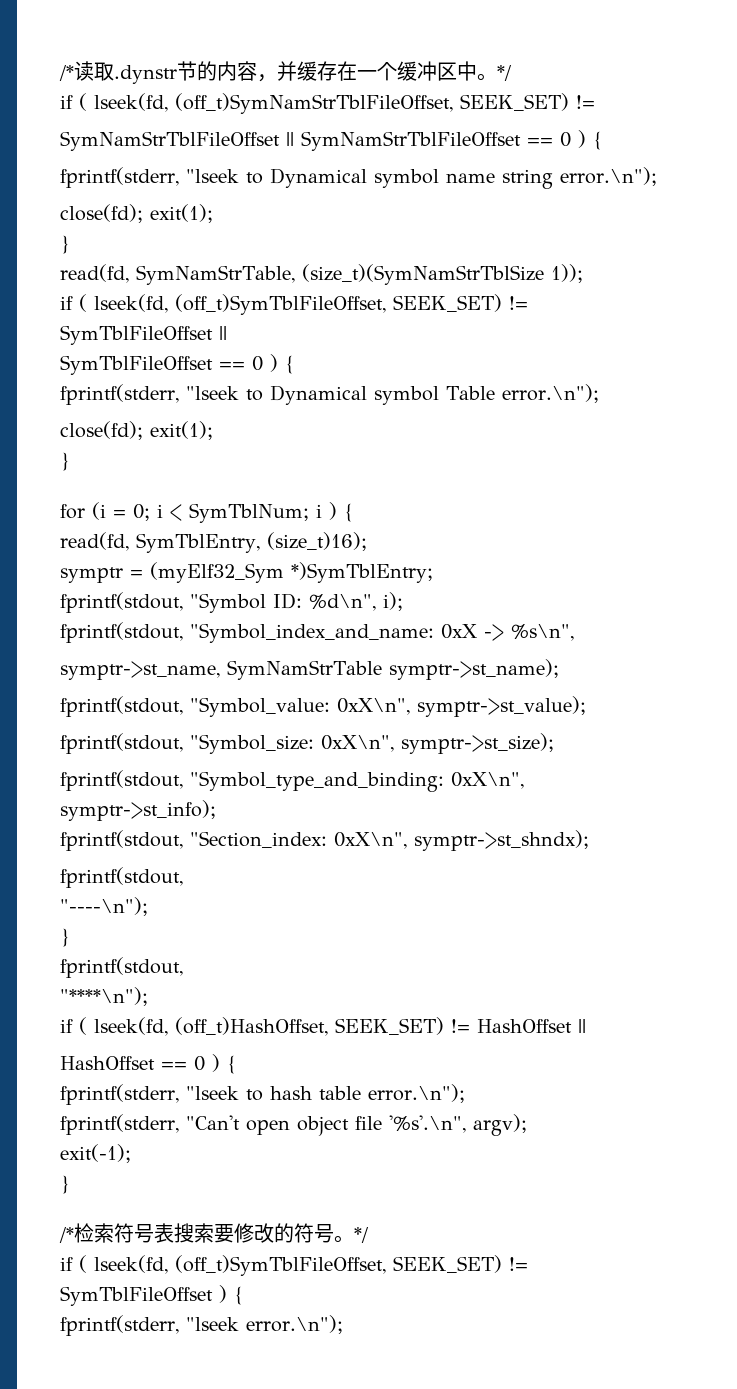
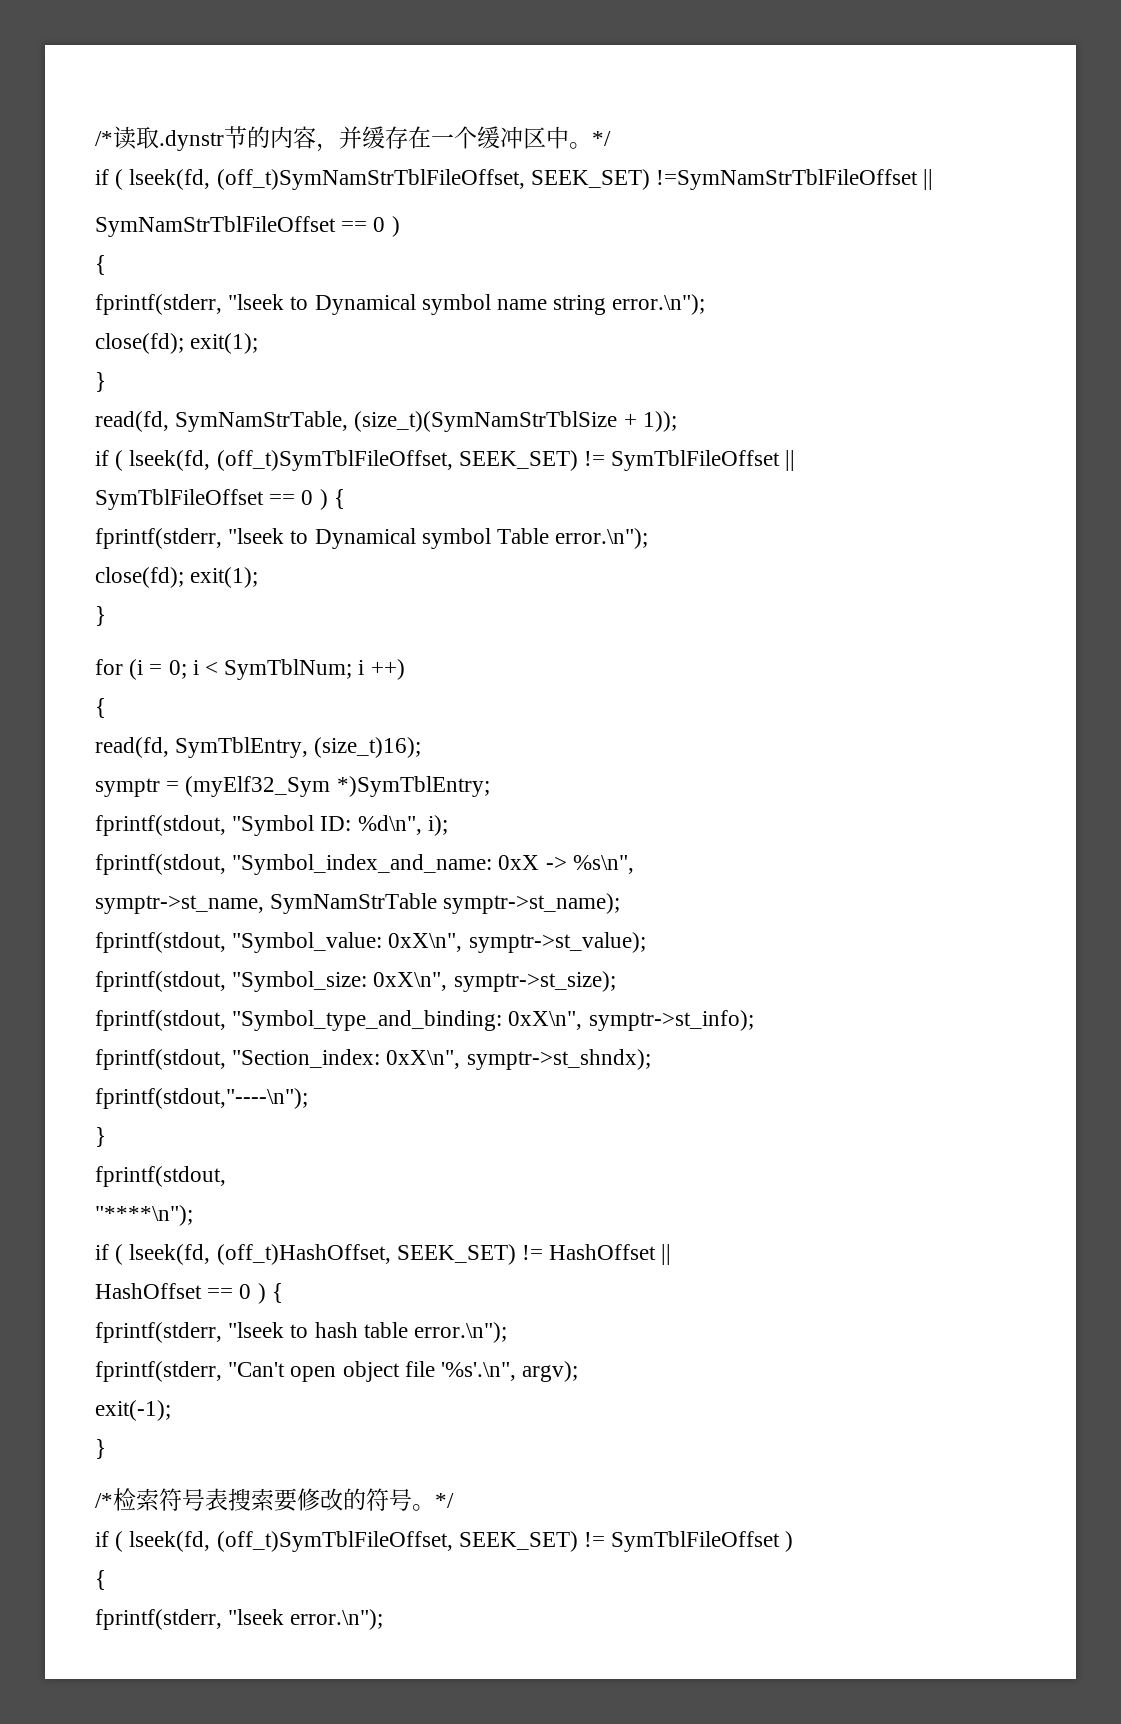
[576,95,595,109] [60,130,586,151] != // SymNamStrTblFileOffset || SymNamStrTblFileOffset == 0 ) -> [656,169,934,190] [95,216,400,237] !=SymNamStrTblFileOffset || // SymNamStrTblFileOffset == 0 ) //
(544, 274) none -> [623,413,637,427] +
[329,502,337,520] ) -> [370,659,405,680] ++) //
[60,867,183,888] [60,897,148,916] fprintf(stdout, // "----\n"); -> [95,1088,308,1109] fprintf(stdout,"----\n");
(227, 1294) none -> (794, 1541) //

